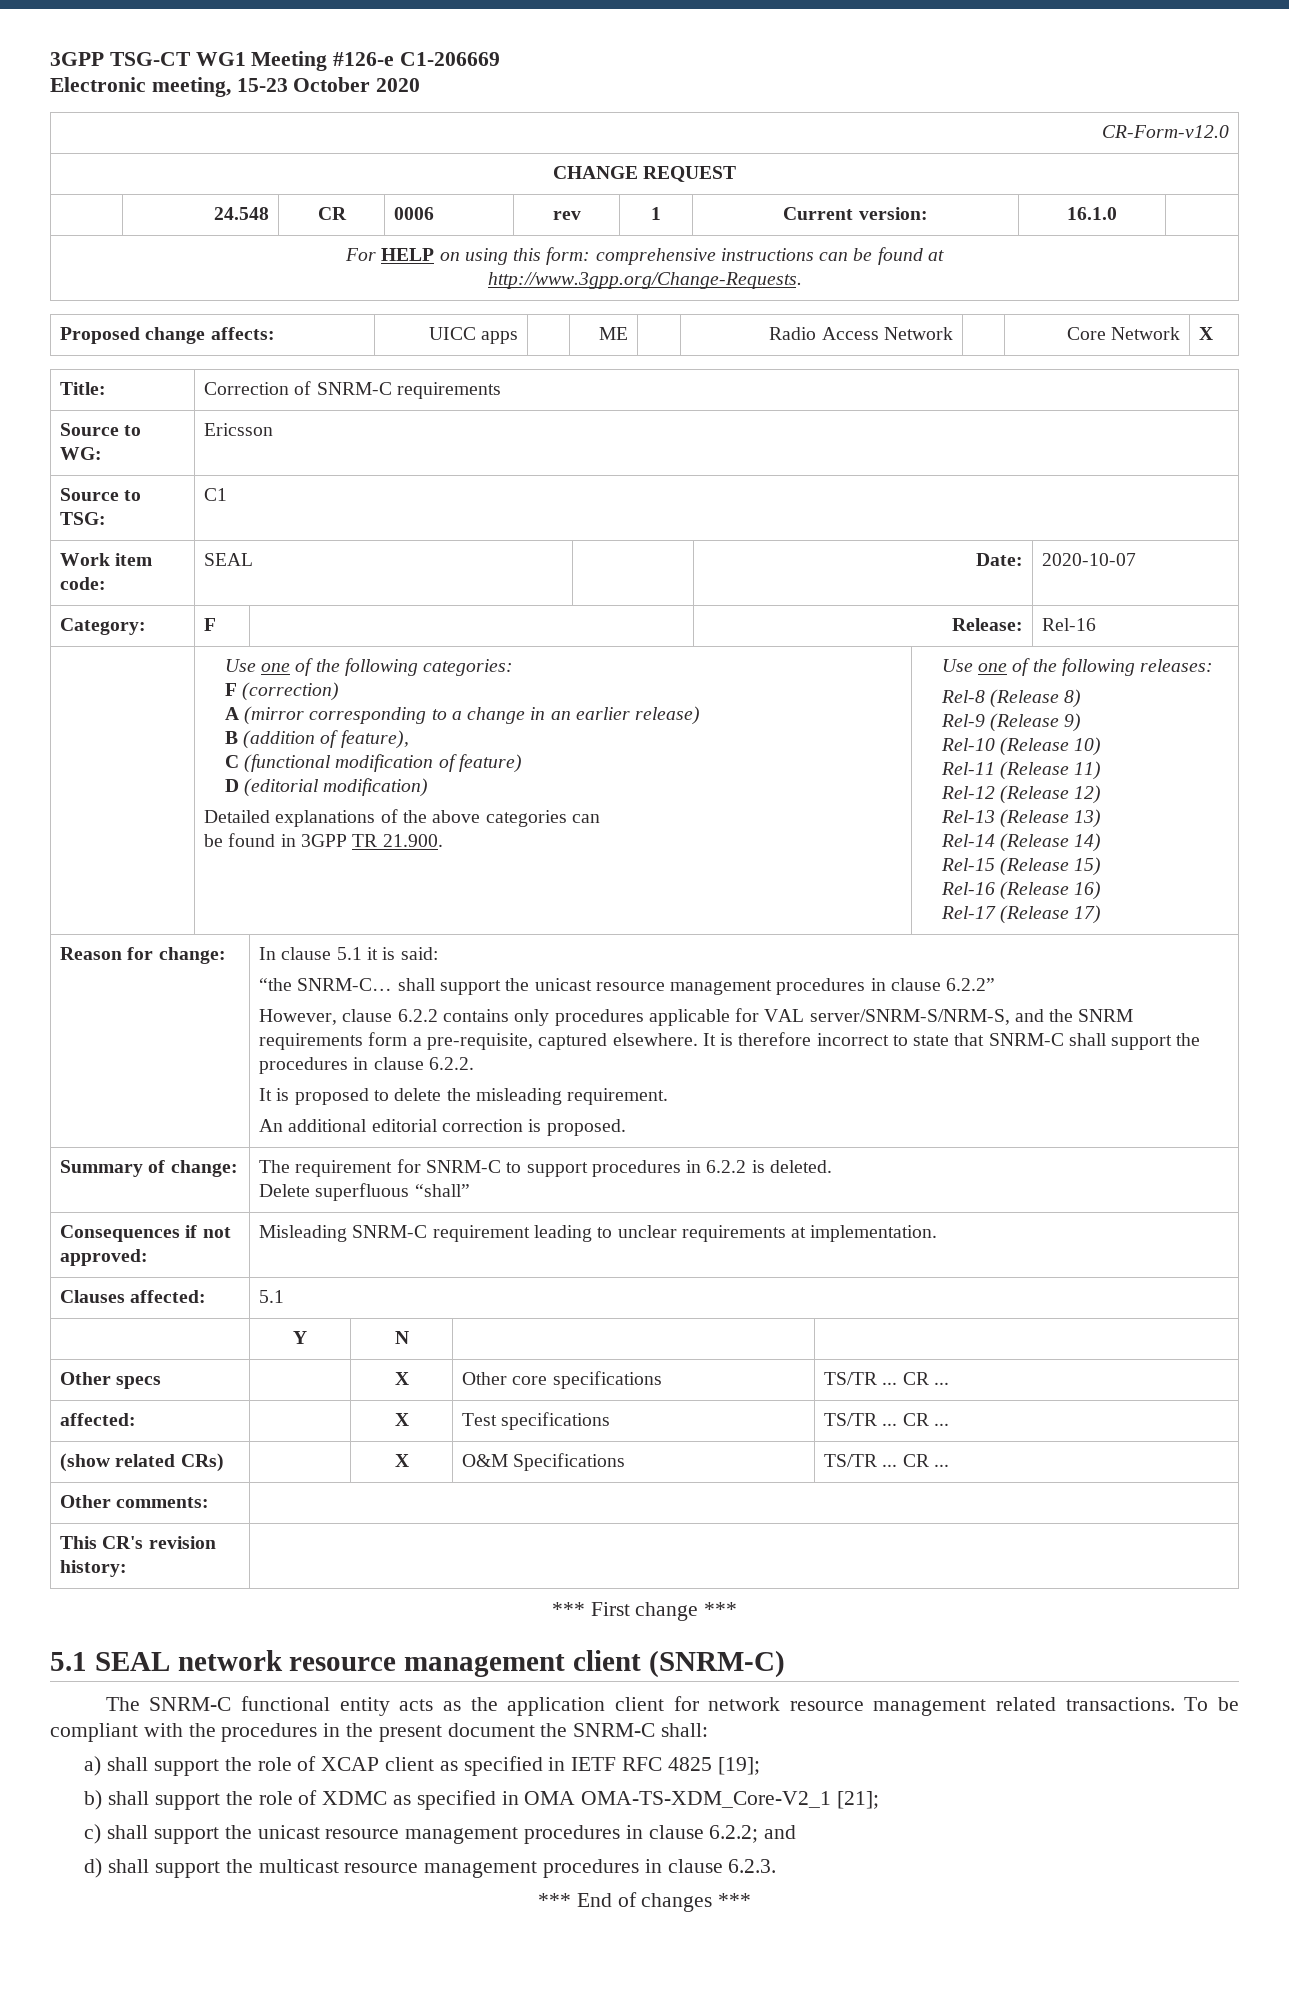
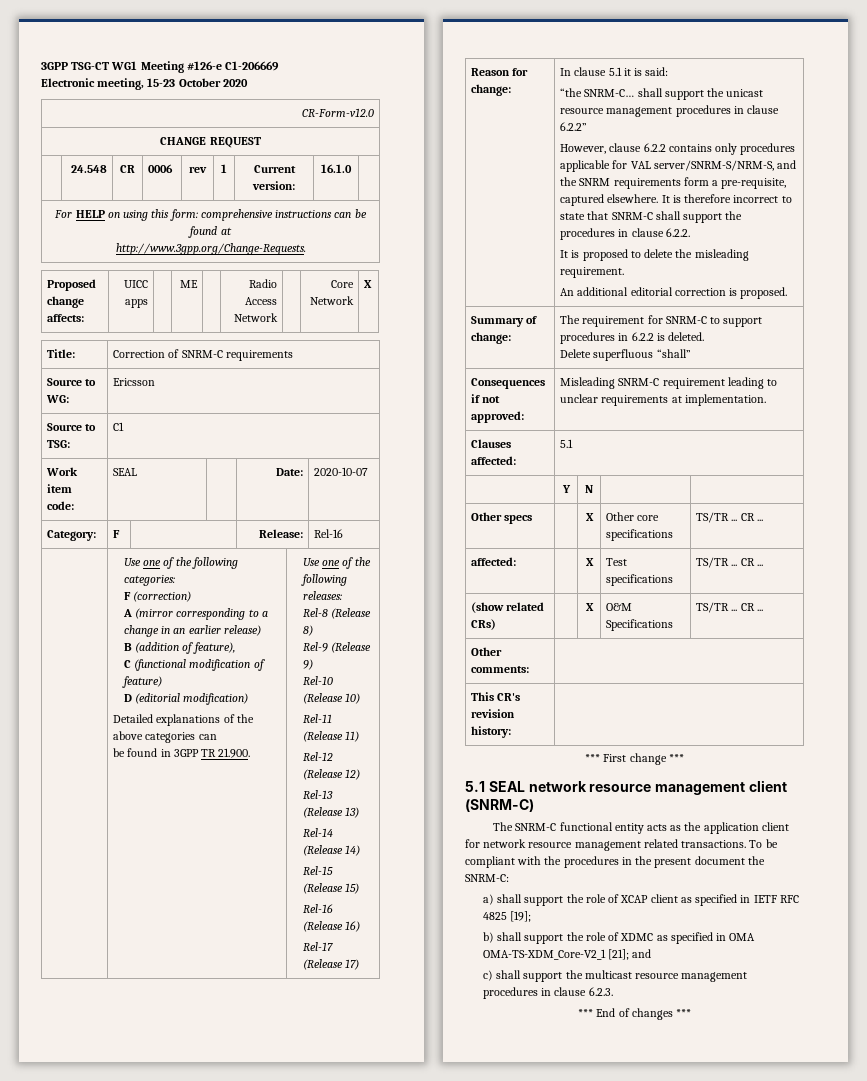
[573,1723,709,1737] SNRM-C shall: -> [465,874,509,882] SNRM-C:
(880, 1800) none -> [632,949,652,958] and
[257,1825,797,1844] [84,1858,253,1878] unicast resource management procedures in clause 6.2.2; and // d) shall support the -> (583, 974) none

